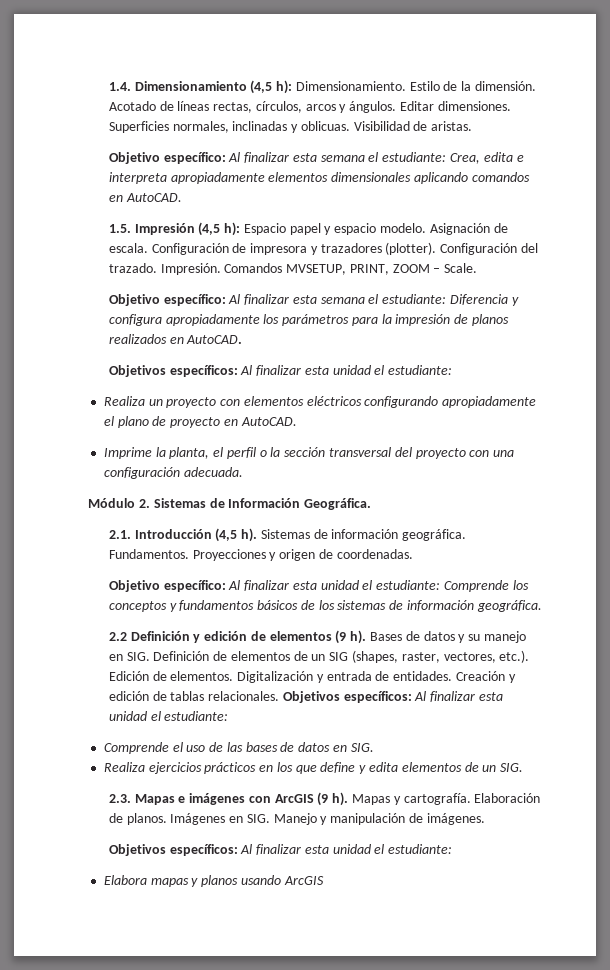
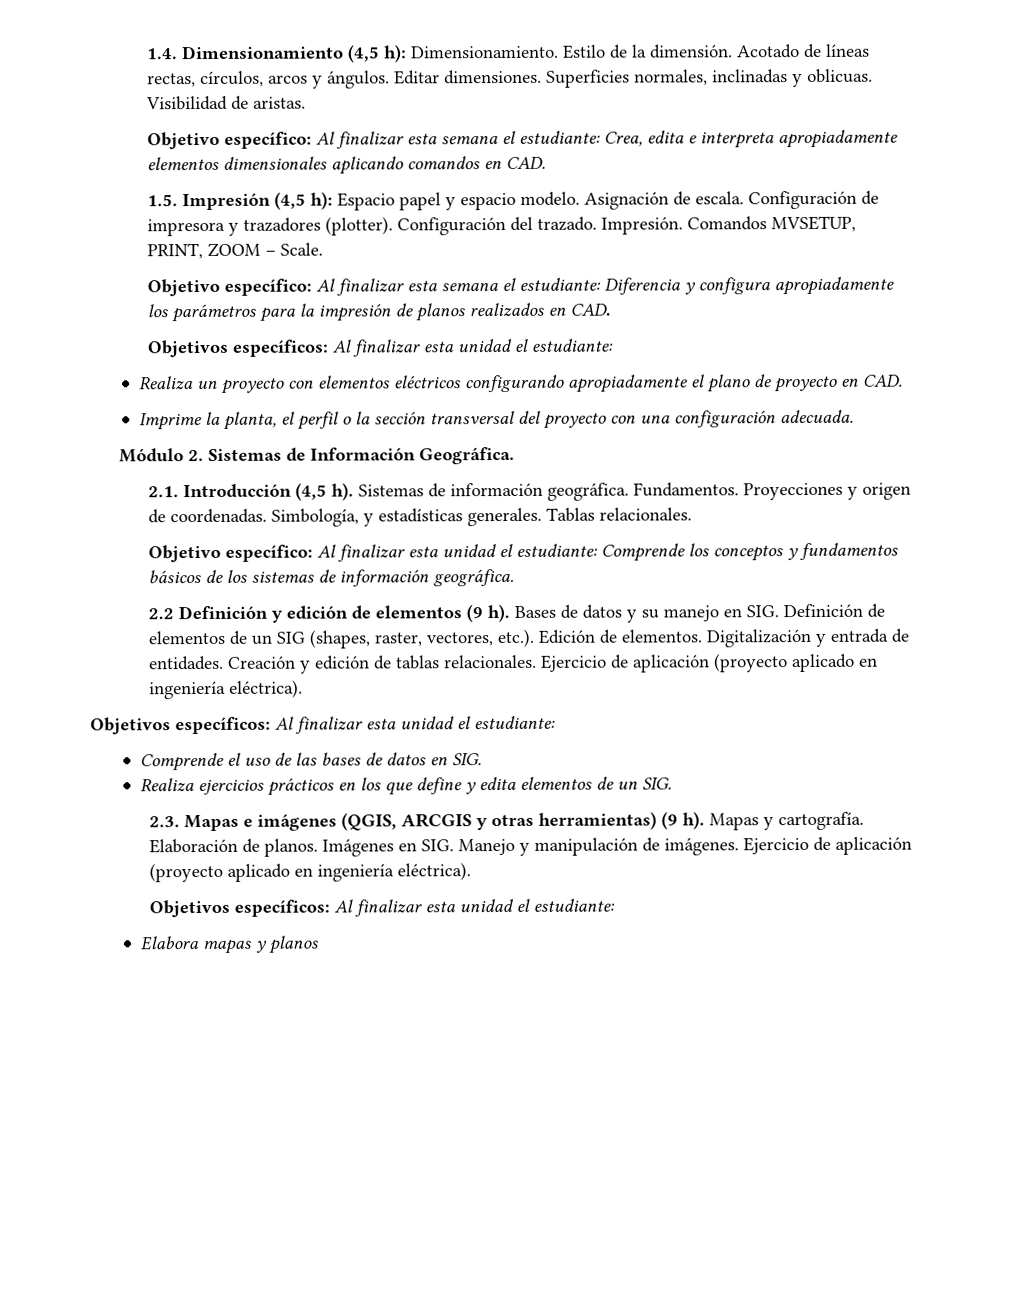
[125,193,182,202] AutoCAD. -> [506,156,547,169] CAD.
[186,335,243,344] AutoCAD. -> [570,303,612,316] CAD.
[240,417,297,426] AutoCAD. -> [862,374,903,387] CAD.
(413, 554) none -> [271,507,693,527] Simbología, y estadísticas generales. Tablas relacionales.
(280, 696) none -> [541,653,879,673] [149,679,304,700] Ejercicio de aplicación (proyecto aplicado en ingeniería eléctrica). //
[248,794,314,803] con ArcGIS -> [341,811,658,831] (QGIS, ARCGIS y otras herramientas)
(485, 819) none -> [743,836,913,855] [149,862,472,883] Ejercicio de aplicación (proyecto aplicado en ingeniería eléctrica).
[240,875,324,885] usando ArcGIS -> (318, 944) none

